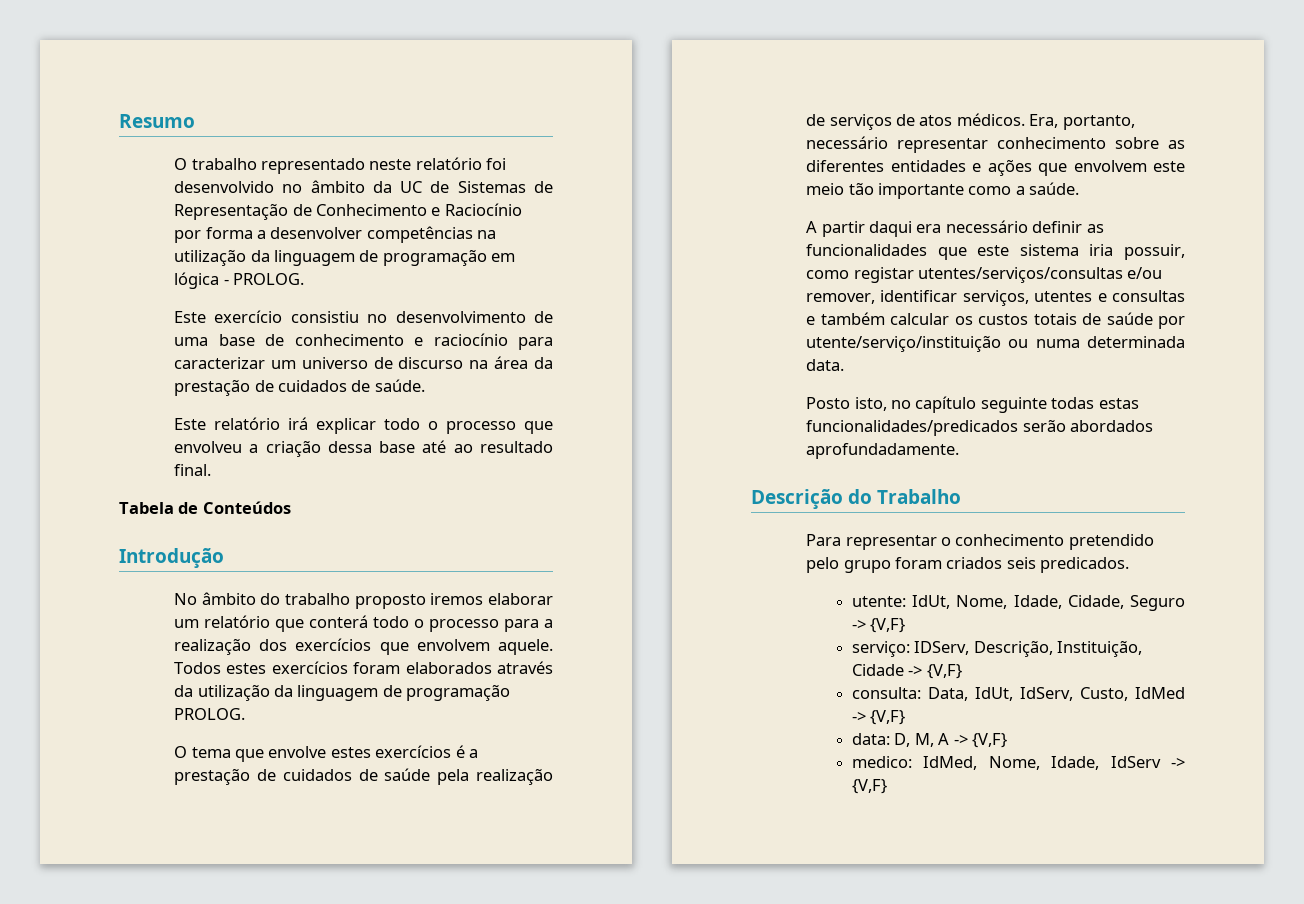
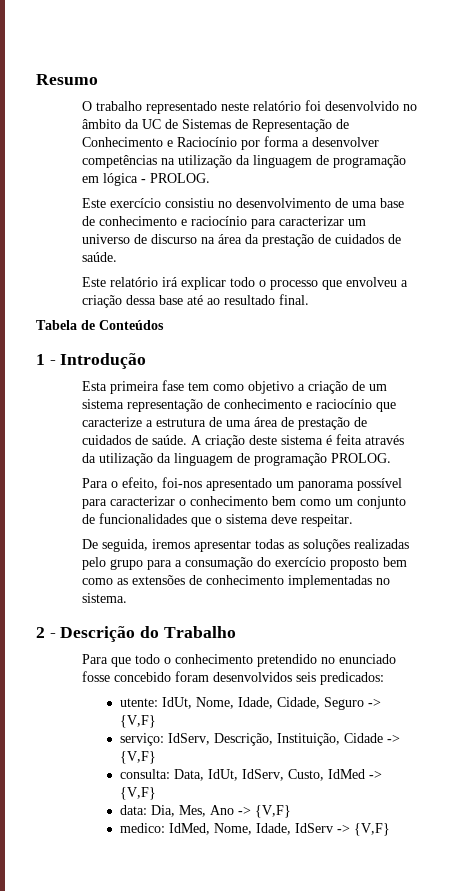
(291, 507) none -> [36,354,56,365] 1 -
[174,592,553,609] [174,615,553,632] [174,638,553,655] [174,661,492,674] No âmbito do trabalho proposto iremos elaborar um relatório que conterá todo o processo para a realização dos exercícios que envolvem aquele. Todos estes exercícios foram elaborados -> [81,380,387,394] [81,399,396,412] [81,417,367,430] [81,434,362,448] Esta primeira fase tem como objetivo a criação de um sistema representação de conhecimento e raciocínio que caracterize a estrutura de uma área de prestação de cuidados de saúde. A criação deste sistema é feita
[174,745,479,762] [174,768,553,785] [806,113,1135,130] [806,136,1185,153] [806,159,1185,176] [806,182,1080,199] [806,220,1104,237] [806,244,1185,260] [806,267,1163,283] [806,290,1185,306] [806,312,1185,329] [806,335,1185,352] [806,359,845,371] [806,396,1139,413] [806,419,1154,436] [806,443,960,459] O tema que envolve estes exercícios é a prestação de cuidados de saúde pela realização de serviços de atos médicos. Era, portanto, necessário representar conhecimento sobre as diferentes entidades e ações que envolvem este meio tão importante como a saúde. // A partir daqui era necessário definir as funcionalidades que este sistema iria possuir, como registar utentes/serviços/consultas e/ou remover, identificar serviços, utentes e consultas e também calcular os custos totais de saúde por utente/serviço/instituição ou numa determinada data. // Posto isto, no capítulo seguinte todas estas funcionalidades/predicados serão abordados aprofundadamente. // -> [81,477,402,491] [81,496,406,509] [81,513,353,527] [81,539,409,552] [81,557,407,570] [81,575,390,588] [81,593,127,603] [36,627,56,638] Para o efeito, foi-nos apresentado um panorama possível para caracterizar o conhecimento bem como um conjunto de funcionalidades que o sistema deve respeitar. // De seguida, iremos apresentar todas as soluções realizadas pelo grupo para a consumação do exercício proposto bem como as extensões de conhecimento implementadas no sistema. // 2 -
[845,535,937,550] representar -> [110,654,160,667] que todo
[806,557,1130,573] pelo grupo foram criados seis predicados. -> [320,654,396,664] [81,671,384,685] no enunciado fosse concebido foram desenvolvidos seis predicados:
[914,641,970,655] IDServ, -> [167,733,210,745] IdServ,
[894,733,950,747] D, M, A -> [150,805,234,817] Dia, Mes, Ano

